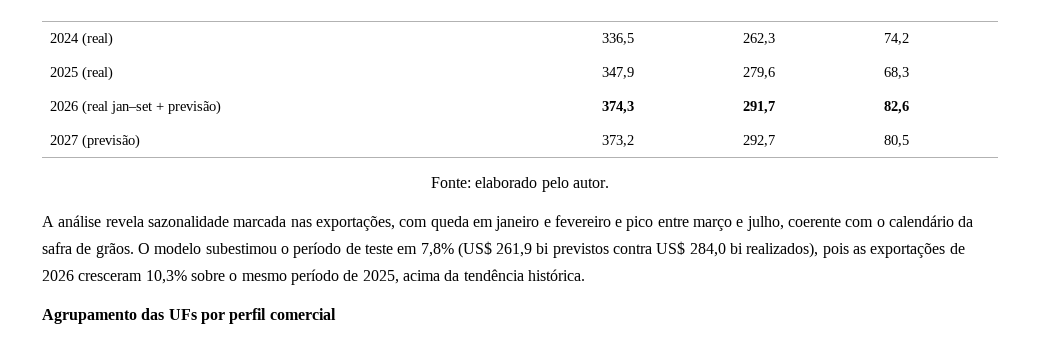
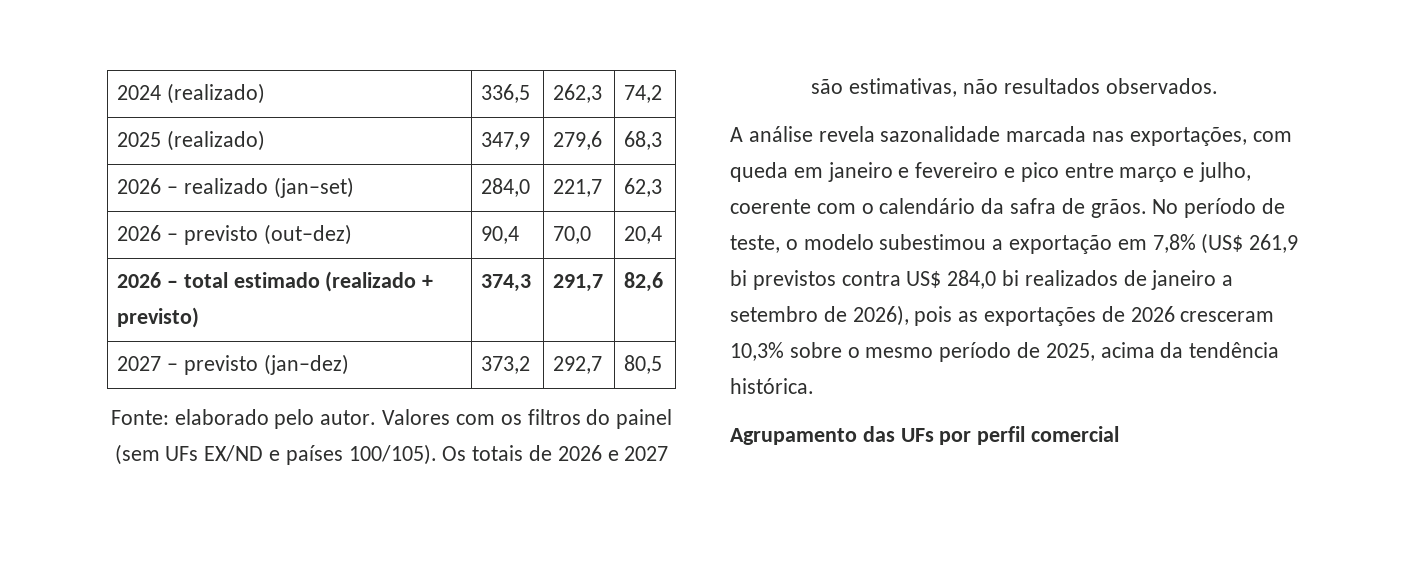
[82,32,114,47] (real) -> [167,83,266,104] (realizado)
[82,66,114,81] (real) -> [167,130,266,151] (realizado)
[82,100,222,115] (real jan–set + previsão) -> [167,177,354,198] [481,178,531,197] [553,179,603,197] [624,178,663,197] [117,224,352,245] [481,226,520,244] [553,226,592,244] [624,226,663,244] [117,271,434,292] [117,307,200,328] – realizado (jan–set) | 284,0 | 221,7 | 62,3 // 2026 – previsto (out–dez) | 90,4 | 70,0 | 20,4 // 2026 – total estimado (realizado + previsto)
[82,134,141,149] (previsão) -> [167,354,349,375] – previsto (jan–dez)
(609, 183) none -> [382,409,673,429] [114,444,669,465] [811,78,1218,97] Valores com os filtros do painel (sem UFs EX/ND e países 100/105). Os totais de 2026 e 2027 são estimativas, não resultados observados.
[137,242,393,258] O modelo subestimou o período de teste -> [1152,198,1286,218] [730,234,1113,254] No período de teste, o modelo subestimou a exportação
[746,242,819,258] realizados), -> [1024,270,1234,290] [730,305,909,326] realizados de janeiro a setembro de 2026),

